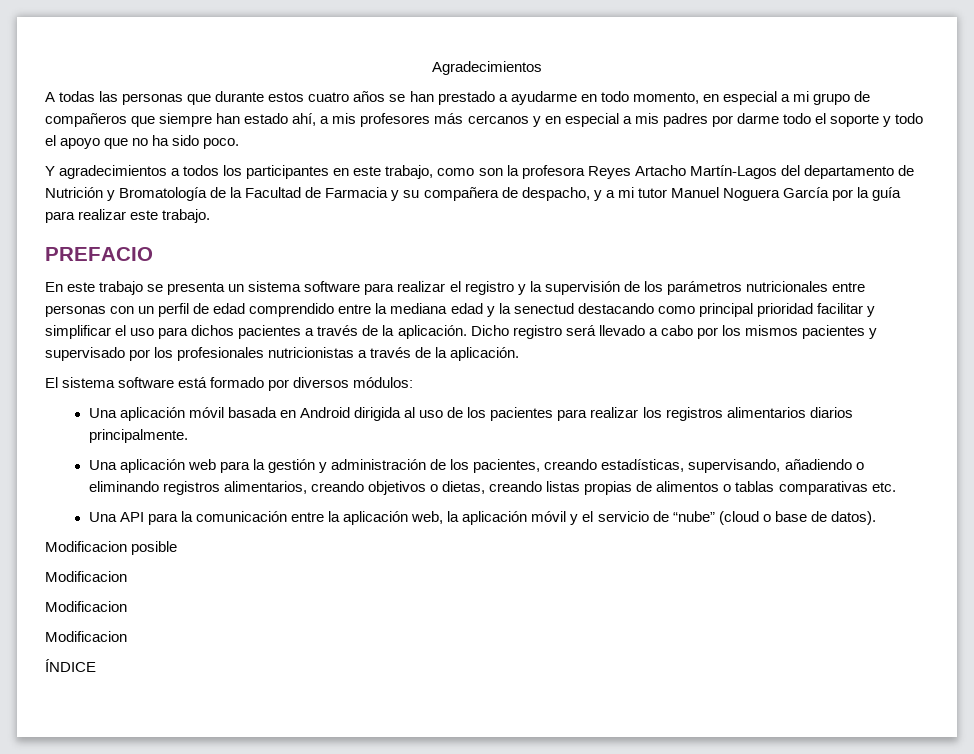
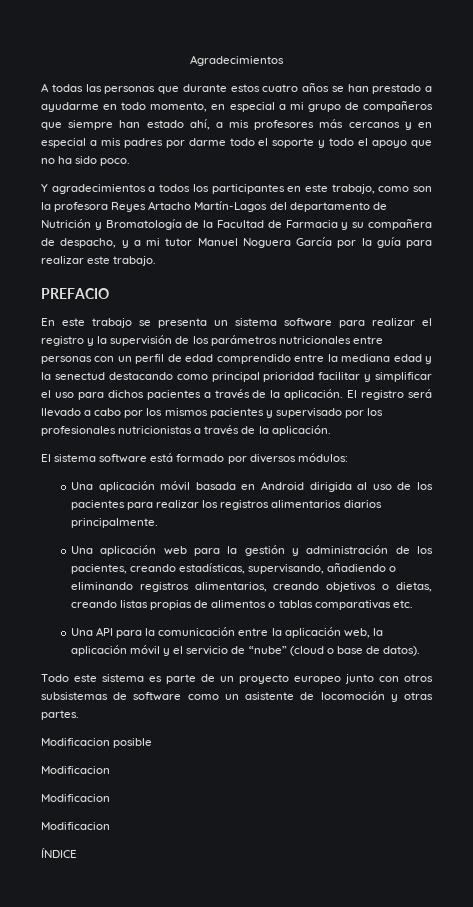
[470,325,509,336] Dicho -> [347,390,358,398] El
(876, 518) none -> [41,674,433,684] [41,691,434,702] [41,710,79,720] // Todo este sistema es parte de un proyecto europeo junto con otros subsistemas de software como un asistente de locomoción y otras partes.

